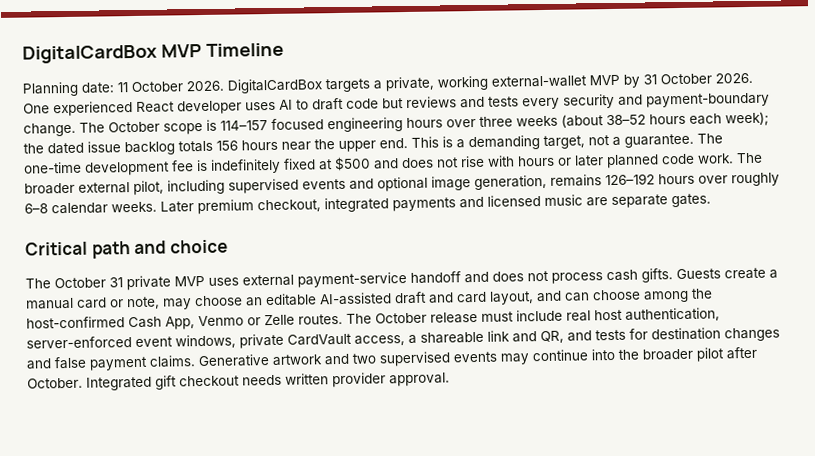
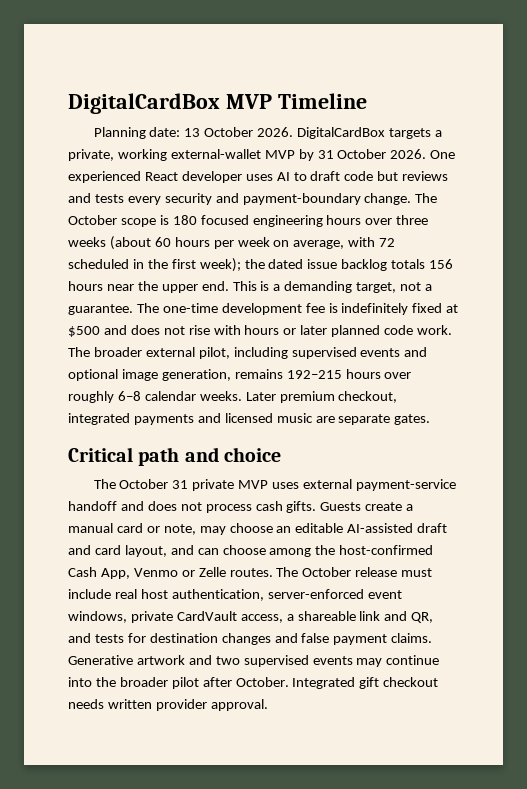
[117,82,128,93] 11 -> [184,128,201,137] 13
[220,120,268,131] 114–157 -> [172,215,197,225] 180
[606,113,722,126] 38–52 hours each -> [154,237,396,249] [68,259,196,269] 60 hours per week on average, with 72 scheduled in the first
[605,173,655,186] 126–192 -> [286,370,342,379] 192–215

